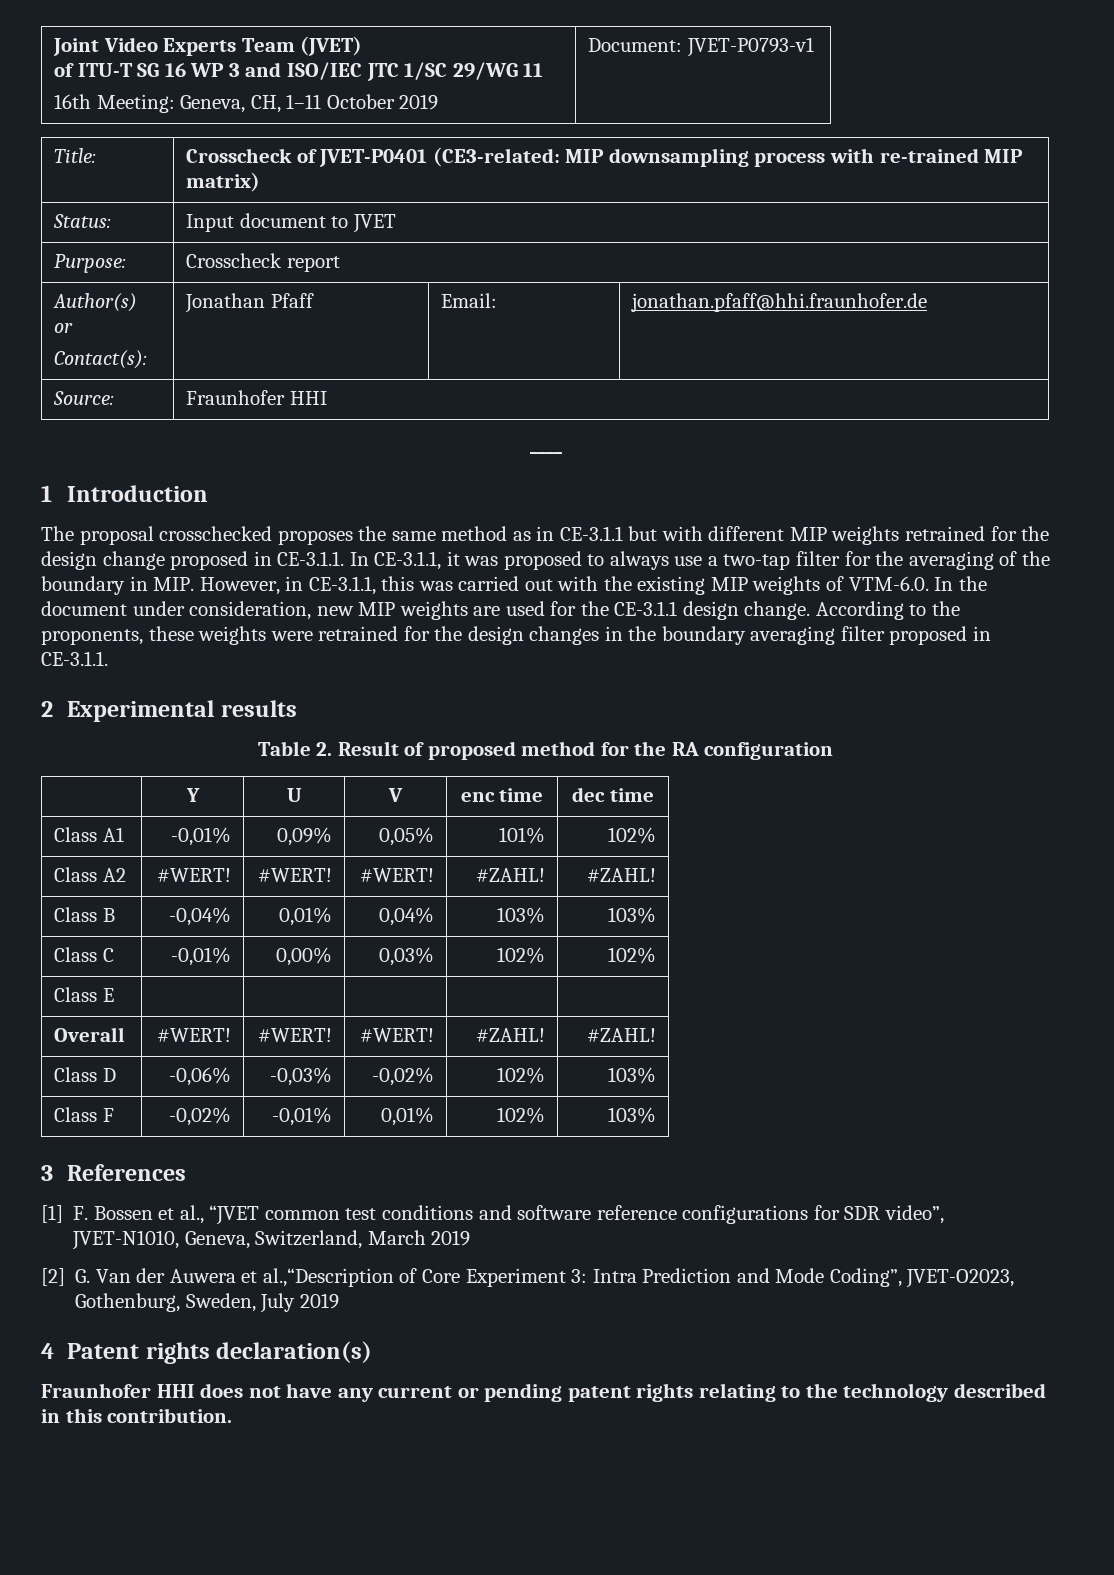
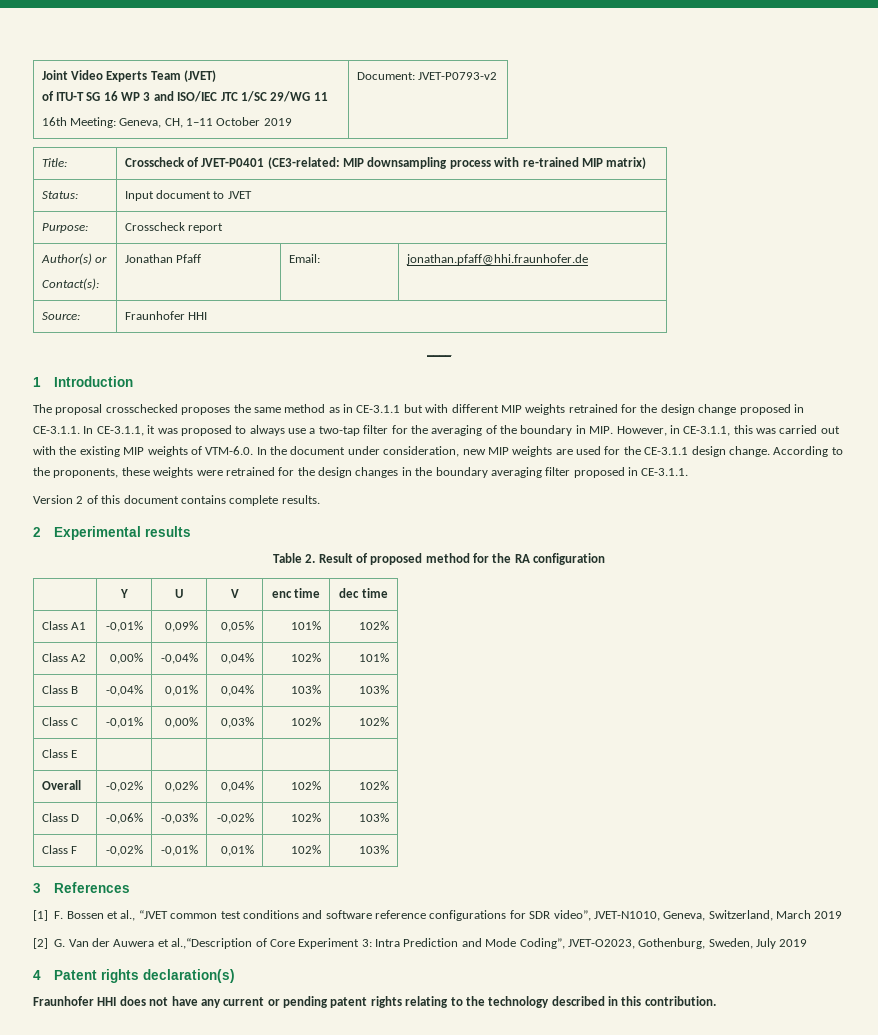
[686,37,814,57] JVET-P0793-v1 -> [417,72,497,80] JVET-P0793-v2
(108, 658) none -> [33,495,320,506] // Version 2 of this document contains complete results.
[156,868,231,882] [257,868,332,882] [359,868,434,882] [475,868,545,882] [586,868,656,882] #WERT! | #WERT! | #WERT! | #ZAHL! | #ZAHL! -> [110,653,144,664] [161,653,199,664] [221,653,255,664] [291,653,322,662] [359,653,390,662] 0,00% | -0,04% | 0,04% | 102% | 101%
[156,1028,231,1042] [257,1028,332,1042] [359,1028,434,1042] [475,1028,545,1042] [586,1028,656,1042] #WERT! | #WERT! | #WERT! | #ZAHL! | #ZAHL! -> [106,781,144,792] [165,781,199,792] [221,781,255,792] [291,781,322,790] [359,781,390,790] -0,02% | 0,02% | 0,04% | 102% | 102%

